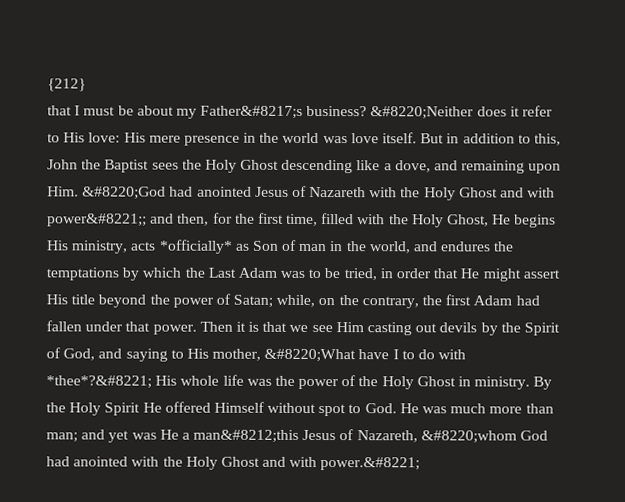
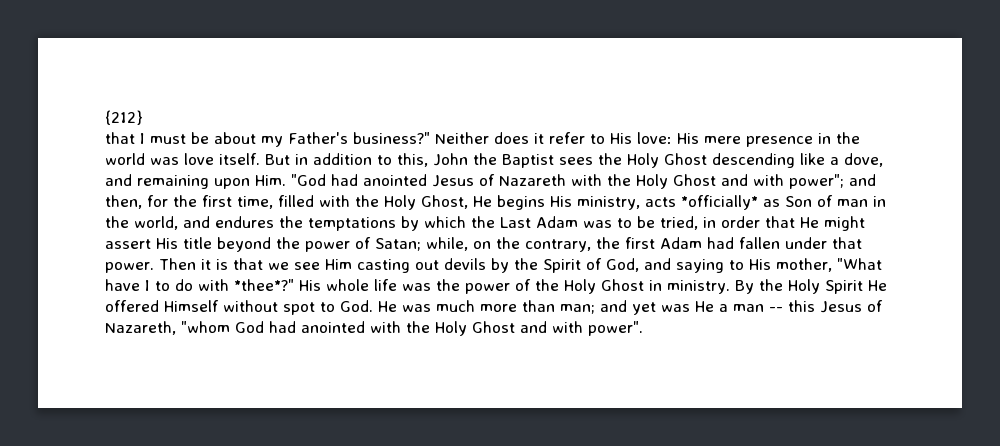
[200,105,475,120] Father&#8217;s business? &#8220;Neither -> [288,132,489,144] Father's business?" Neither
[82,186,167,200] &#8220;God -> [291,174,326,186] "God
[47,213,147,227] power&#8221;; -> [789,174,844,189] power";
[264,348,357,363] &#8220;What -> [837,258,882,270] "What
[46,375,152,389] *thee*?&#8221; -> [234,279,294,291] *thee*?"
[193,429,300,443] man&#8212;this -> [733,300,815,312] man -- this
[420,430,517,444] &#8220;whom -> [181,321,230,333] "whom
[320,457,421,471] power.&#8221; -> [588,321,643,336] power".

